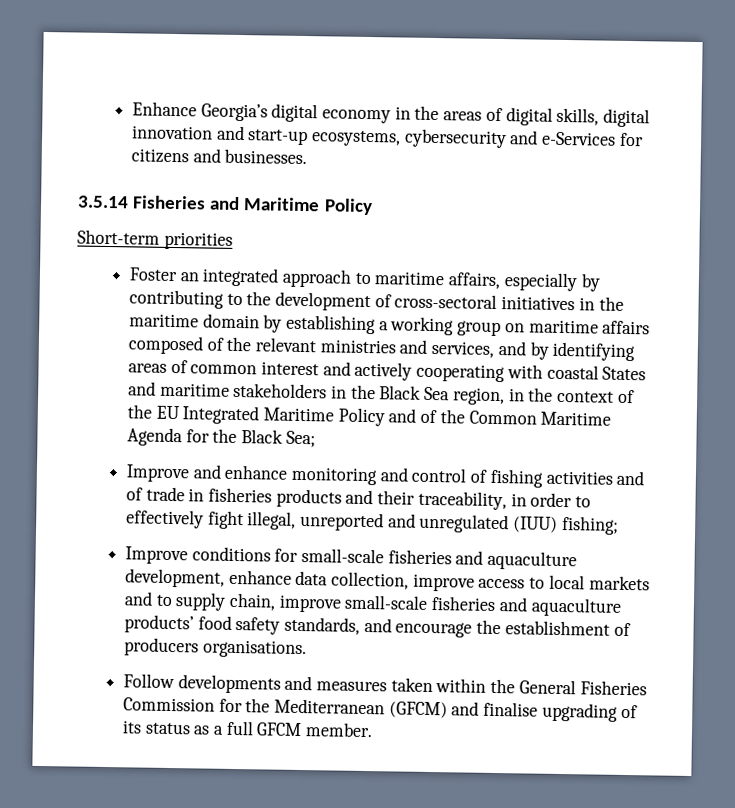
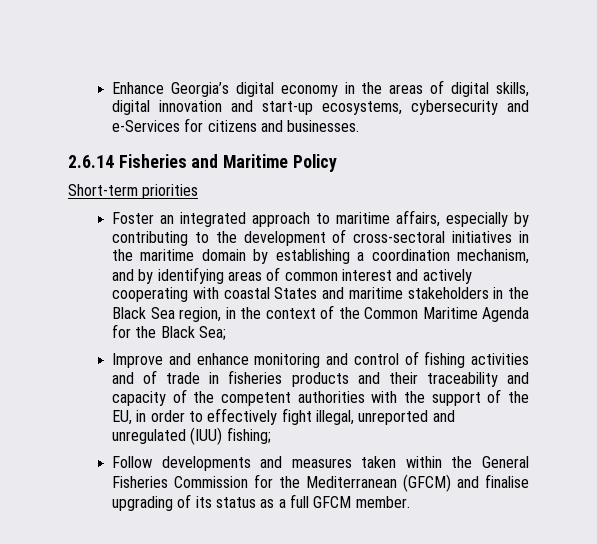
[77,195,129,209] 3.5.14 -> [68,155,114,168] 2.6.14
[390,316,651,337] [127,335,495,358] working group on maritime affairs composed of the relevant ministries and services, -> [371,249,529,264] coordination mechanism,
[155,405,465,427] EU Integrated Maritime Policy and of the -> (360, 313) none
[417,490,507,511] traceability, -> [426,372,529,387] [112,389,530,406] [112,410,133,425] traceability and capacity of the competent authorities with the support of the EU,
[124,546,578,571] [124,568,650,592] [123,591,622,617] [123,614,631,638] [123,637,307,659] // Improve conditions for small-scale fisheries and aquaculture development, enhance data collection, improve access to local markets and to supply chain, improve small-scale fisheries and aquaculture products’ food safety standards, and encourage the establishment of producers organisations. -> (271, 435) none

